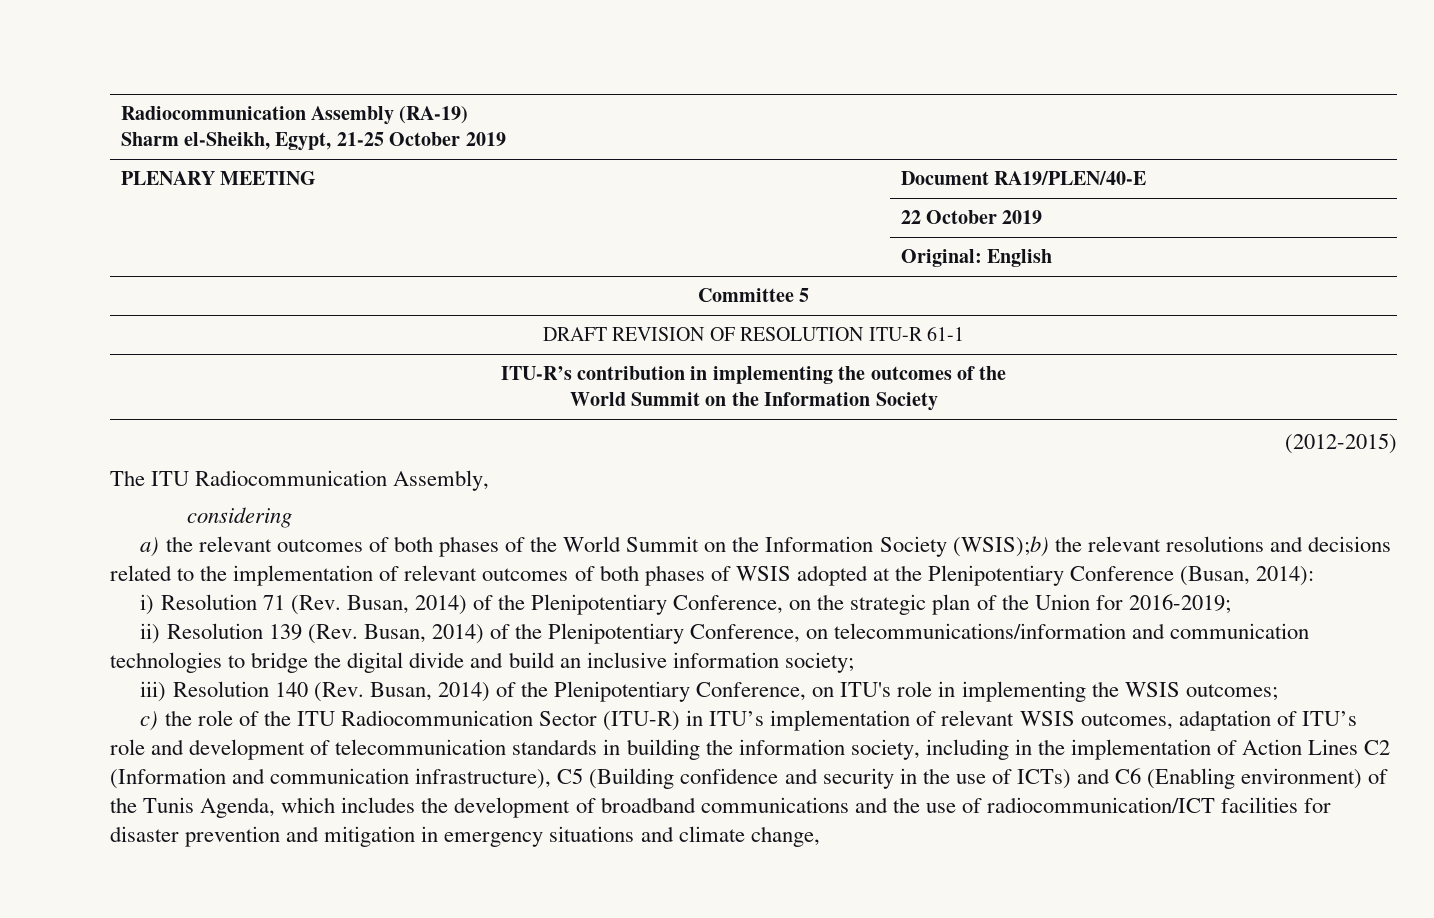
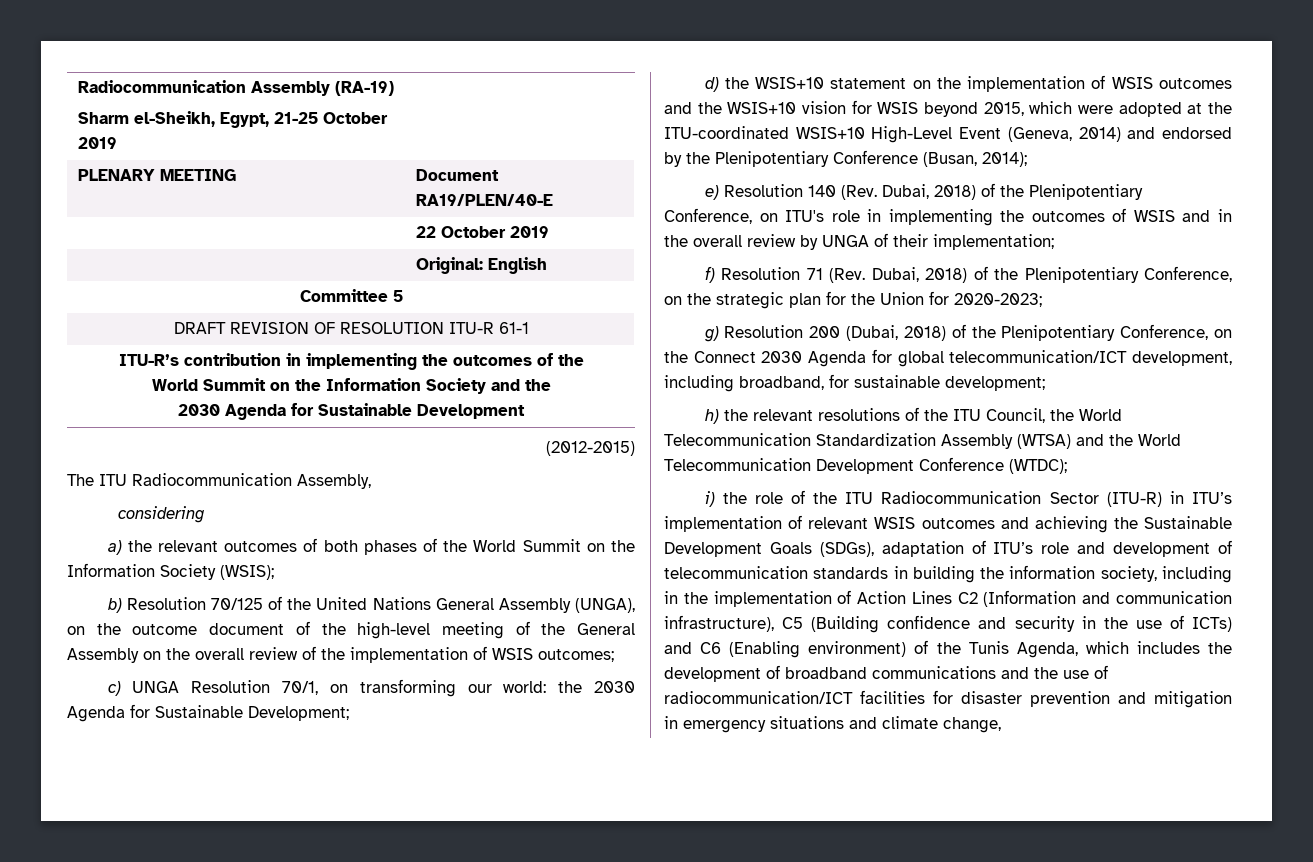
(938, 401) none -> [490,379,551,391] [177,403,525,420] and the // 2030 Agenda for Sustainable Development
[952,536,1391,557] [110,565,1315,586] [140,594,1231,615] [140,623,1310,644] [110,652,854,673] [140,681,167,702] (WSIS);b) the relevant resolutions and decisions related to the implementation of relevant outcomes of both phases of WSIS adopted at the Plenipotentiary Conference (Busan, 2014): // i) Resolution 71 (Rev. Busan, 2014) of the Plenipotentiary Conference, on the strategic plan of the Union for 2016-2019; // ii) Resolution 139 (Rev. Busan, 2014) of the Plenipotentiary Conference, on telecommunications/information and communication technologies to bridge the digital divide and build an inclusive information society; // iii) -> [220,565,274,580] [107,596,635,613] [67,621,635,639] [67,646,614,663] [107,679,635,697] [67,704,349,722] [704,75,1232,92] [664,100,1232,117] [664,126,1232,143] [664,150,1027,167] [704,185,719,200] (WSIS); // b) Resolution 70/125 of the United Nations General Assembly (UNGA), on the outcome document of the high-level meeting of the General Assembly on the overall review of the implementation of WSIS outcomes; // c) UNGA Resolution 70/1, on transforming our world: the 2030 Agenda for Sustainable Development; // d) the WSIS+10 statement on the implementation of WSIS outcomes and the WSIS+10 vision for WSIS beyond 2015, which were adopted at the ITU-coordinated WSIS+10 High-Level Event (Geneva, 2014) and endorsed by the Plenipotentiary Conference (Busan, 2014); // e)
[369,682,490,702] Busan, 2014) -> [881,184,976,200] Dubai, 2018)
[1124,682,1278,701] [140,711,159,731] WSIS outcomes; // c) -> [1031,208,1232,222] [664,233,1054,250] [704,266,1233,283] [664,291,1042,309] [703,324,1232,342] [664,349,1232,367] [664,374,1045,392] [704,407,1122,424] [664,433,1181,449] [664,457,1067,474] [704,491,715,507] outcomes of WSIS and in the overall review by UNGA of their implementation; // f) Resolution 71 (Rev. Dubai, 2018) of the Plenipotentiary Conference, on the strategic plan for the Union for 2020-2023; // g) Resolution 200 (Dubai, 2018) of the Plenipotentiary Conference, on the Connect 2030 Agenda for global telecommunication/ICT development, including broadband, for sustainable development; // h) the relevant resolutions of the ITU Council, the World Telecommunication Standardization Assembly (WTSA) and the World Telecommunication Development Conference (WTDC); // i)
[1080,713,1173,730] outcomes, -> [921,516,1232,533] [664,542,874,557] outcomes and achieving the Sustainable Development Goals (SDGs),

